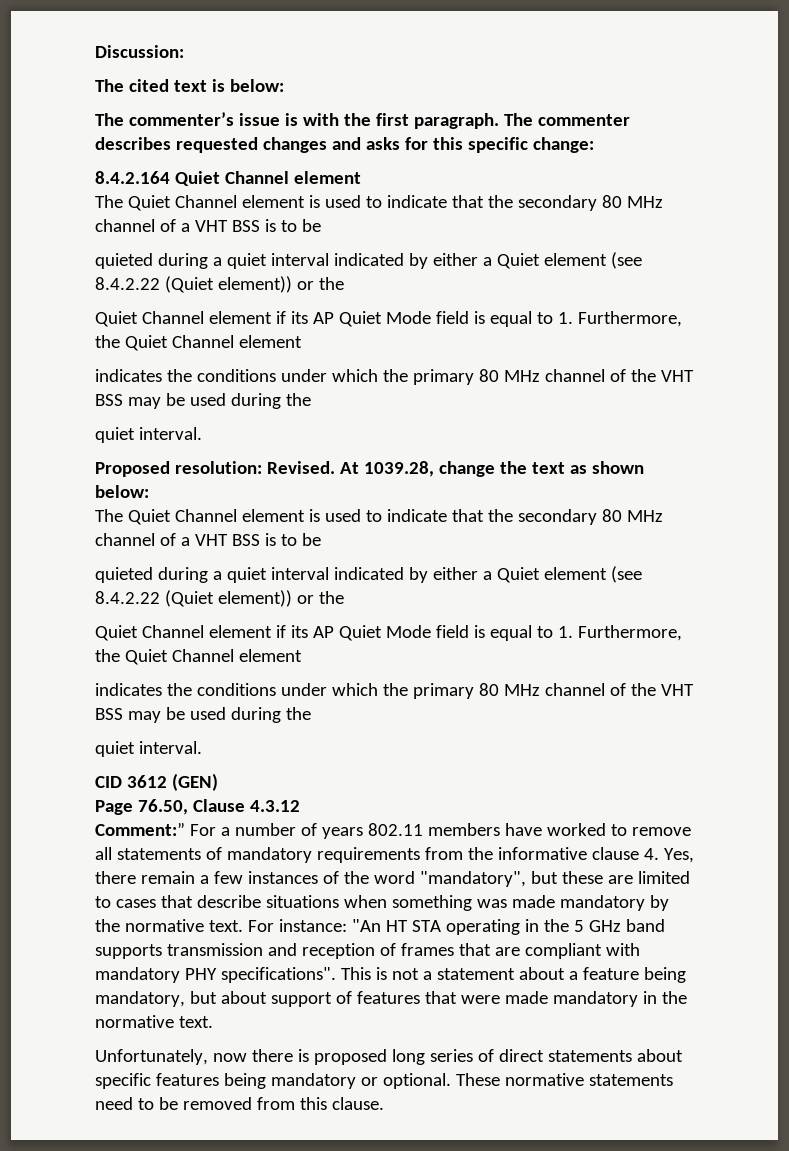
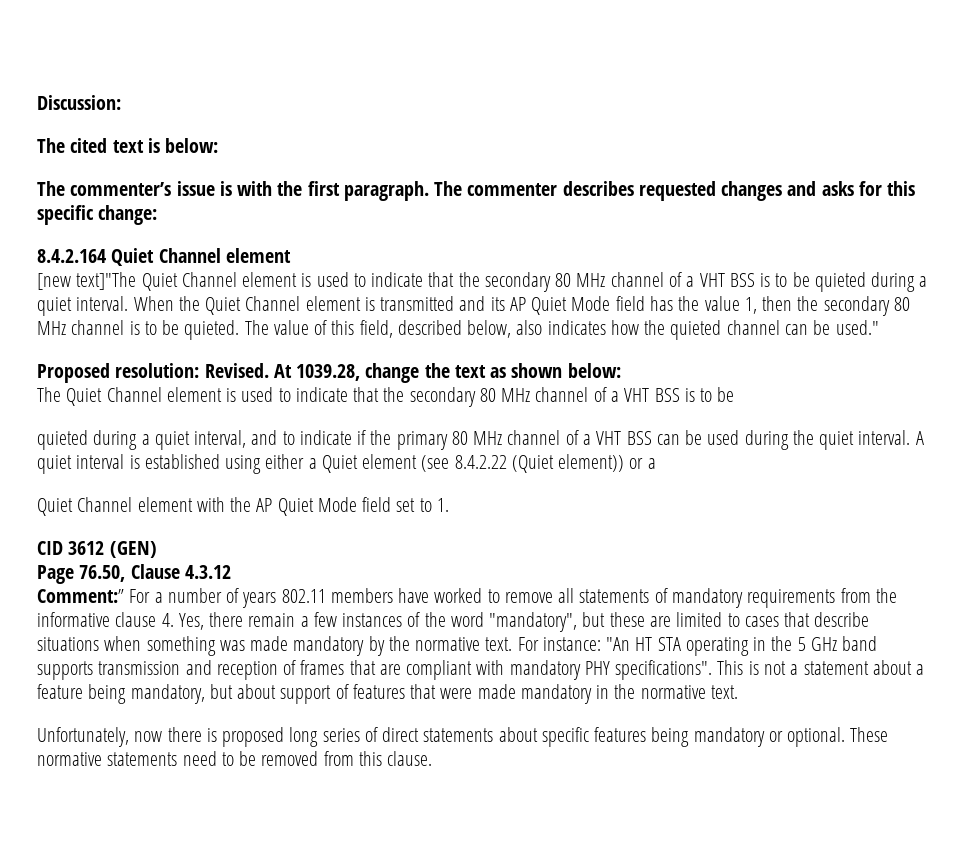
[95,195,123,208] The -> [37,272,137,290] [new text]"The
[95,252,642,269] [95,276,344,293] [95,311,682,327] [95,335,302,351] [95,369,694,385] [95,393,311,409] [95,427,202,443] // quieted during a quiet interval indicated by either a Quiet element (see 8.4.2.22 (Quiet element)) or the // Quiet Channel element if its AP Quiet Mode field is equal to 1. Furthermore, the Quiet Channel element // indicates the conditions under which the primary 80 MHz channel of the VHT BSS may be used during the // quiet interval. -> [814,272,928,292] [37,296,910,316] [37,320,879,340] quieted during a quiet interval. When the Quiet Channel element is transmitted and its AP Quiet Mode field has the value 1, then the secondary 80 MHz channel is to be quieted. The value of this field, described below, also indicates how the quieted channel can be used."
[270,566,642,583] [95,590,344,607] [95,625,682,641] [95,649,302,665] [95,683,694,699] [95,707,311,723] [95,741,202,757] interval indicated by either a Quiet element (see 8.4.2.22 (Quiet element)) or the // Quiet Channel element if its AP Quiet Mode field is equal to 1. Furthermore, the Quiet Channel element // indicates the conditions under which the primary 80 MHz channel of the VHT BSS may be used during the // quiet interval. -> [194,430,924,450] [37,454,656,474] [37,497,449,516] interval, and to indicate if the primary 80 MHz channel of a VHT BSS can be used during the quiet interval. A quiet interval is established using either a Quiet element (see 8.4.2.22 (Quiet element)) or a // Quiet Channel element with the AP Quiet Mode field set to 1.

